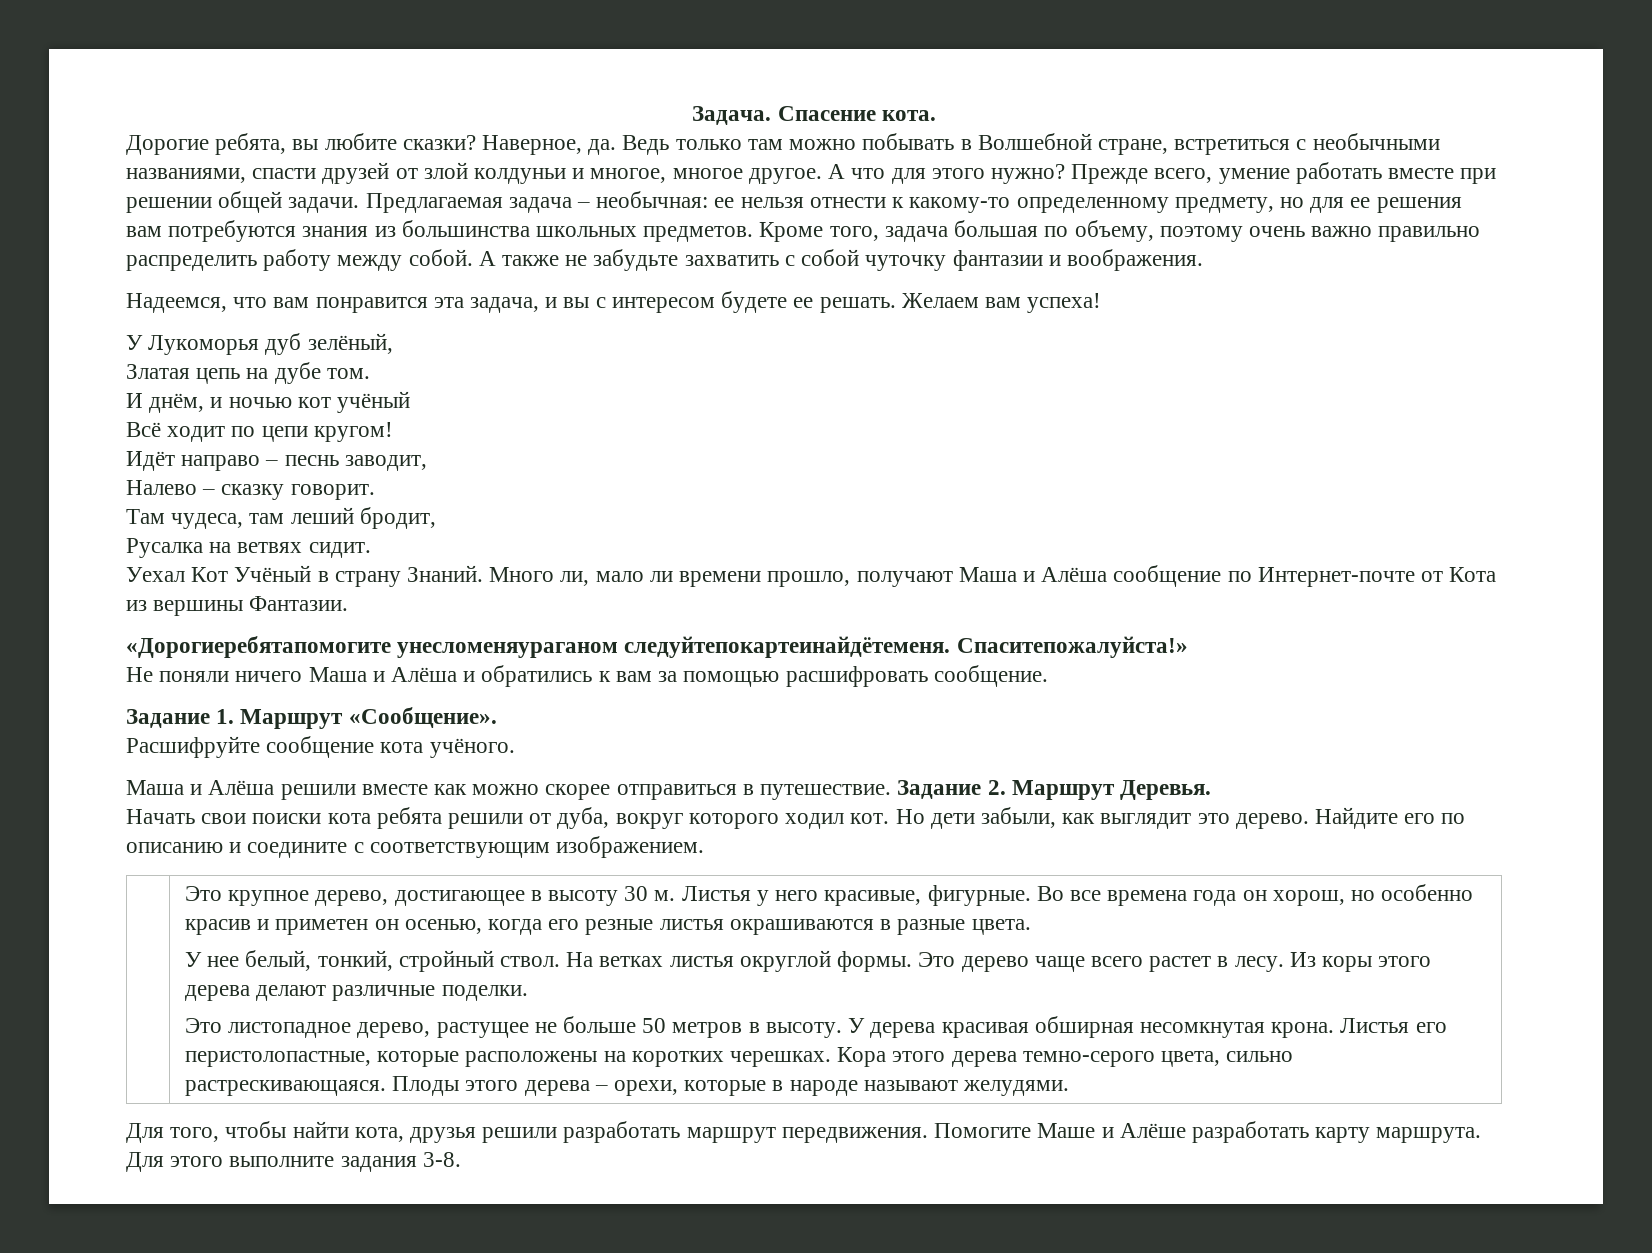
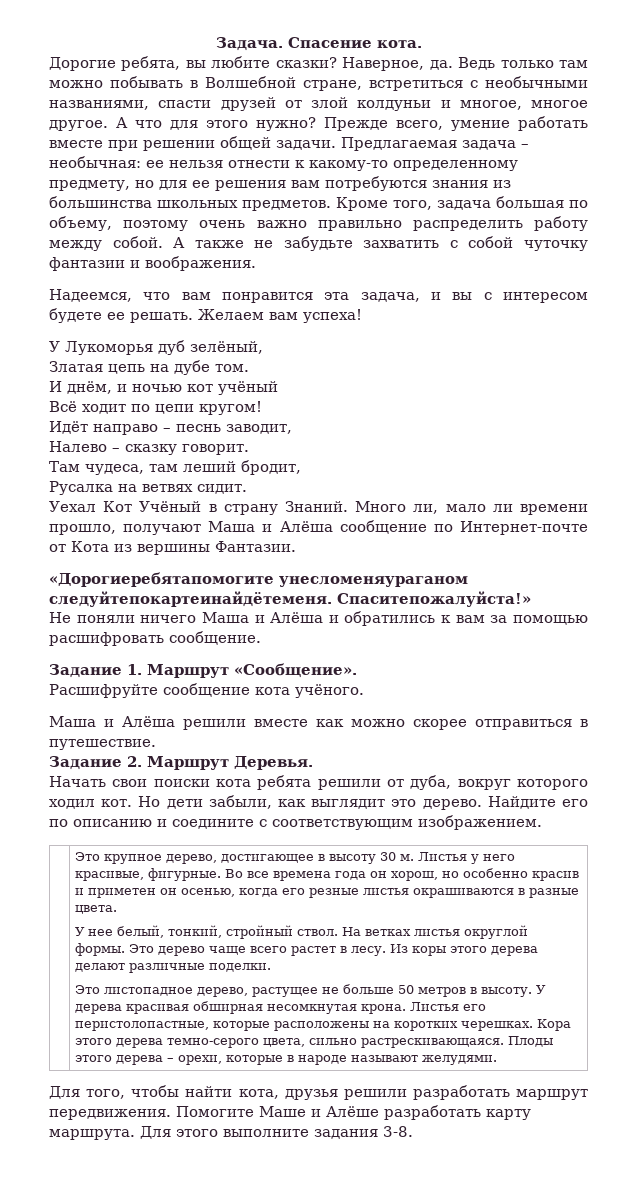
(892, 792) none -> (156, 744) //

